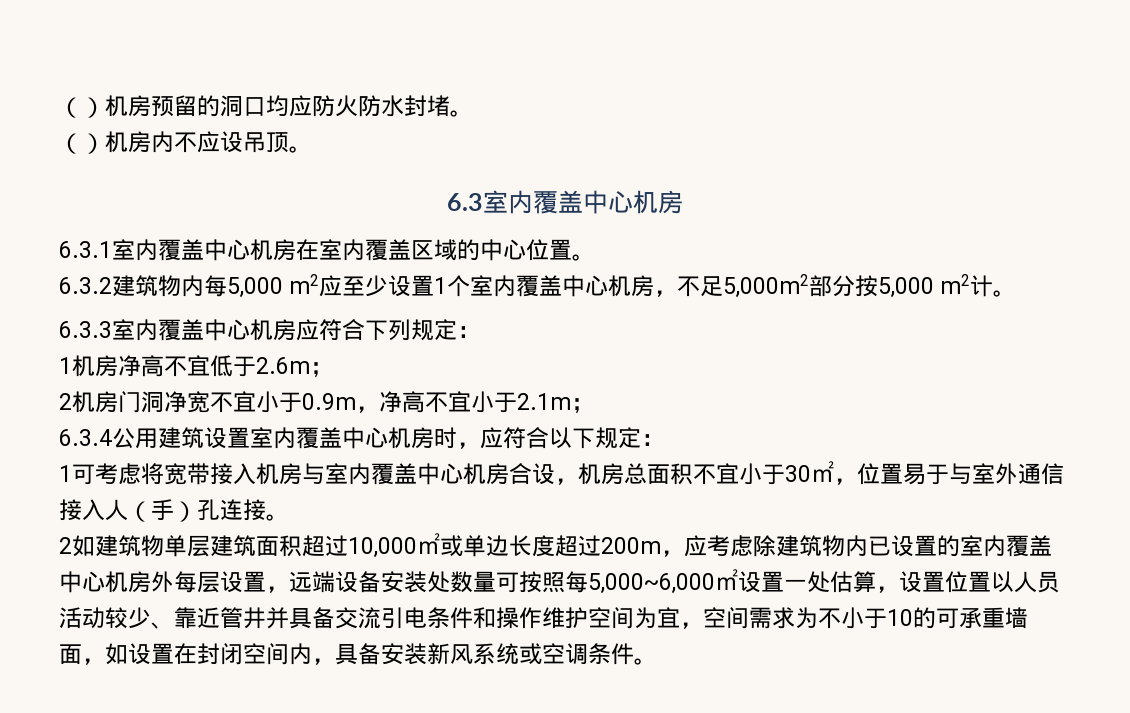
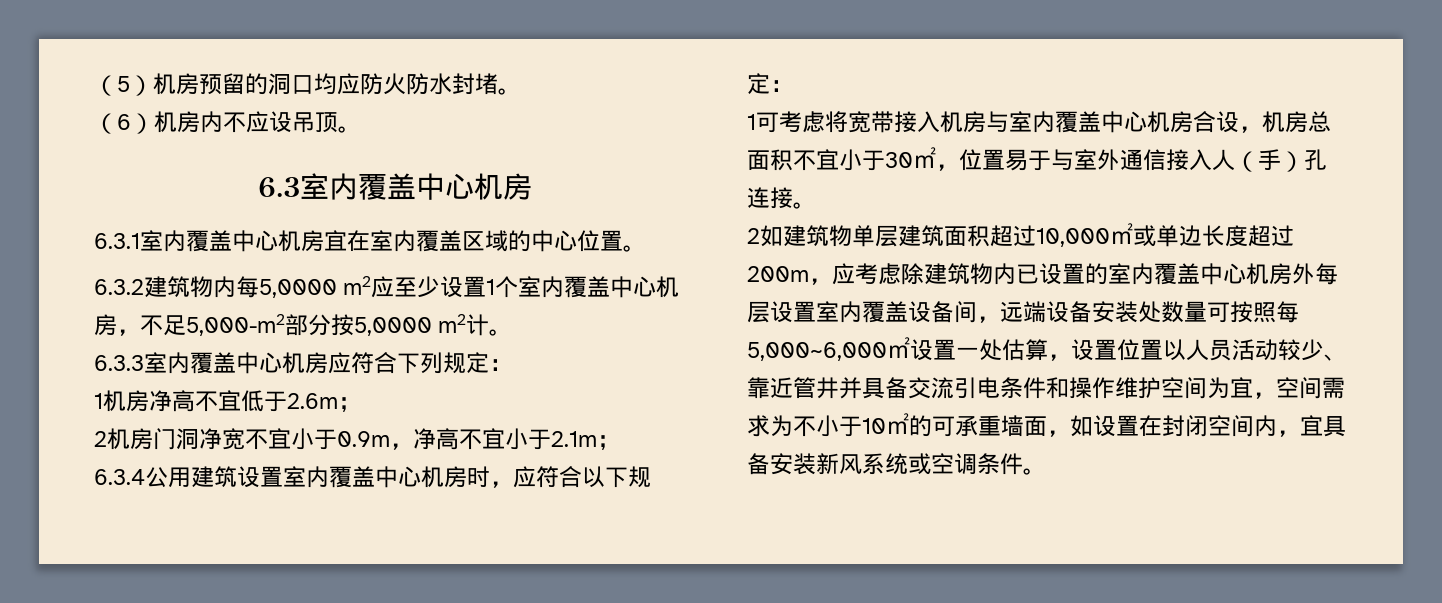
[59,97,82,118] （ -> [94,75,130,96] （5
(82, 143) none -> [117,114,131,130] 6
(296, 250) none -> [324,230,347,251] 宜
[227,277,283,298] 5,000 -> [259,279,337,298] 5,0000
[723,274,935,298] 5,000m2部分按5,000 -> [186,314,432,336] 5,000-m2部分按5,0000
(266, 581) none -> [816,301,977,323] 室内覆盖设备间
(913, 617) none -> [886,413,909,434] ㎡
(335, 661) none -> [1300,415,1323,436] 宜

